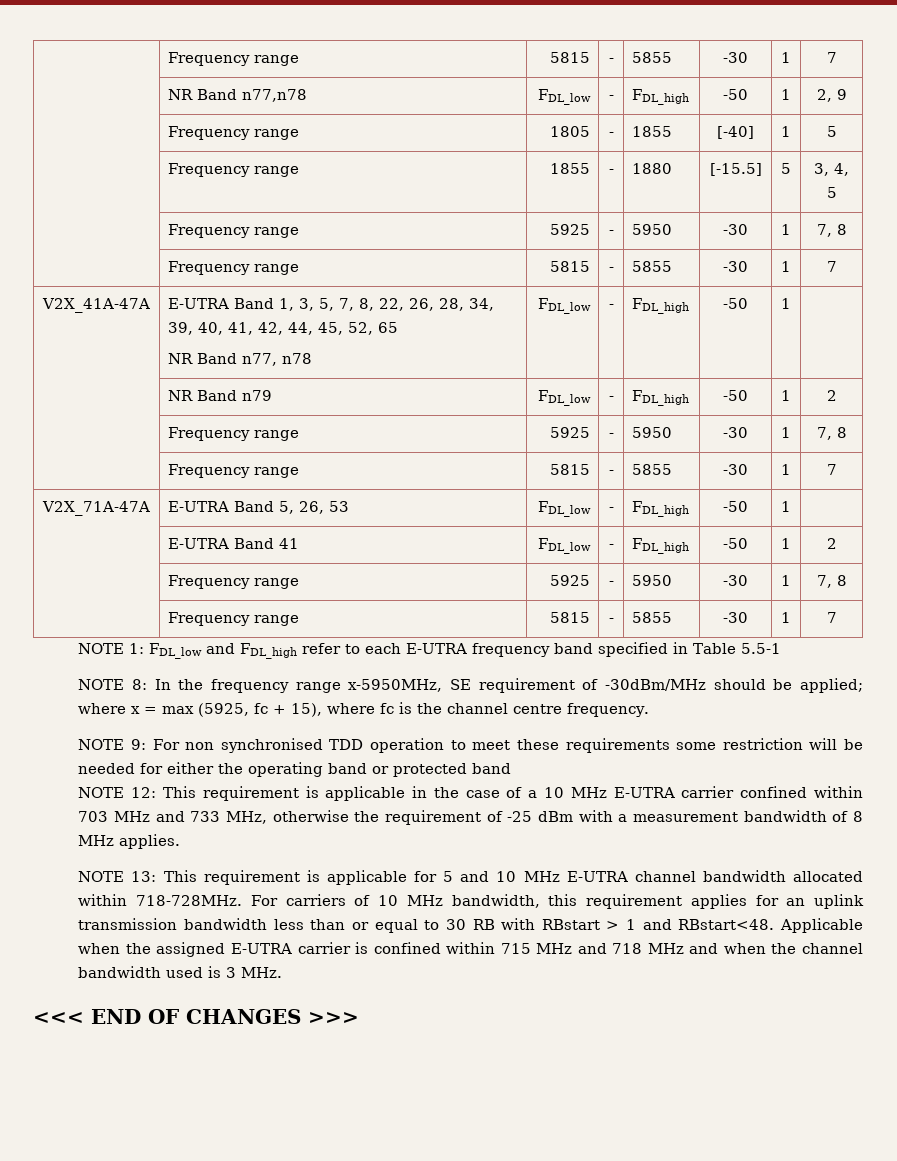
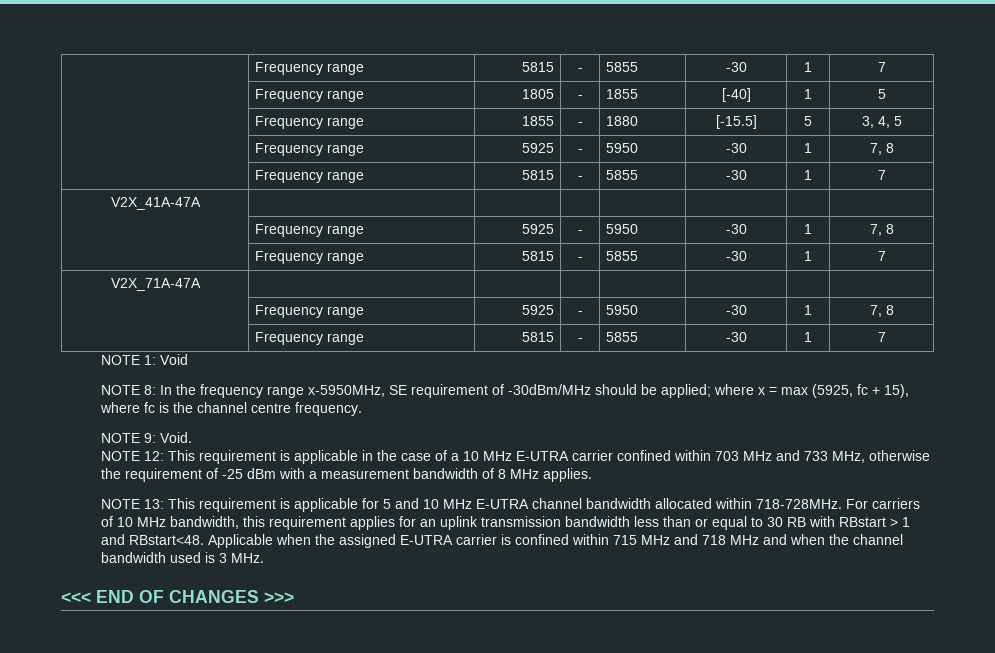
[168,52,300,66] [549,52,590,63] [608,58,614,63] [632,52,673,63] [723,52,748,63] [781,52,791,63] [826,52,837,63] [168,89,308,102] [537,89,591,105] [608,95,614,100] [632,89,690,105] [723,89,748,100] [781,89,791,100] [816,89,847,102] | Frequency range | 5815 | - | 5855 | -30 | 1 | 7 // | NR Band n77,n78 | FDL_low | - | FDL_high | -50 | 1 | 2, 9 -> [255,62,365,75] [521,62,554,72] [577,68,583,72] [606,62,639,72] [725,62,747,72] [804,62,812,72] [877,62,886,72] | Frequency range | 5815 | - | 5855 | -30 | 1 | 7
[168,298,495,311] [168,322,399,335] [168,353,313,366] [537,298,591,314] [608,304,614,309] [632,298,690,314] [723,298,748,309] [781,298,791,309] [168,390,273,401] [537,390,591,406] [608,396,614,401] [632,390,690,406] [723,390,748,401] [781,390,791,401] [826,390,837,401] E-UTRA Band 1, 3, 5, 7, 8, 22, 26, 28, 34, 39, 40, 41, 42, 44, 45, 52, 65 // NR Band n77, n78 | FDL_low | - | FDL_high | -50 | 1 | // | NR Band n79 | FDL_low | - | FDL_high | -50 | 1 | 2 -> (201, 203) | | | | | |
[168,501,350,514] [537,501,591,517] [608,507,614,512] [632,501,690,517] [723,501,748,512] [781,501,791,512] [168,538,300,549] [537,538,591,554] [608,544,614,549] [632,538,690,554] [723,538,748,549] [781,538,791,549] [826,538,837,549] E-UTRA Band 5, 26, 53 | FDL_low | - | FDL_high | -50 | 1 | // | E-UTRA Band 41 | FDL_low | - | FDL_high | -50 | 1 | 2 -> (201, 284) | | | | | |
[149,642,782,659] FDL_low and FDL_high refer to each E-UTRA frequency band specified in Table 5.5-1 -> [160,354,189,365] Void
[152,738,863,753] [78,762,512,777] For non synchronised TDD operation to meet these requirements some restriction will be needed for either the operating band or protected band -> [160,432,193,443] Void.

